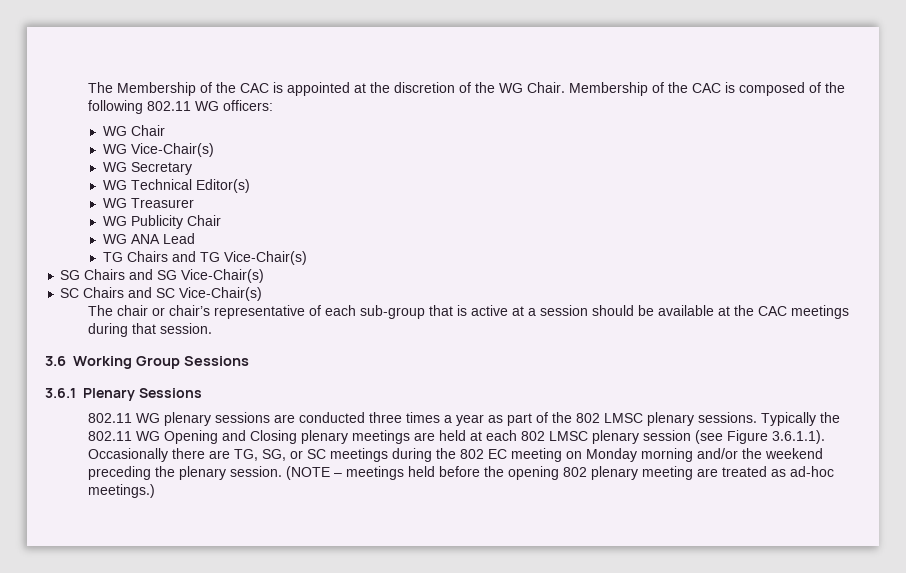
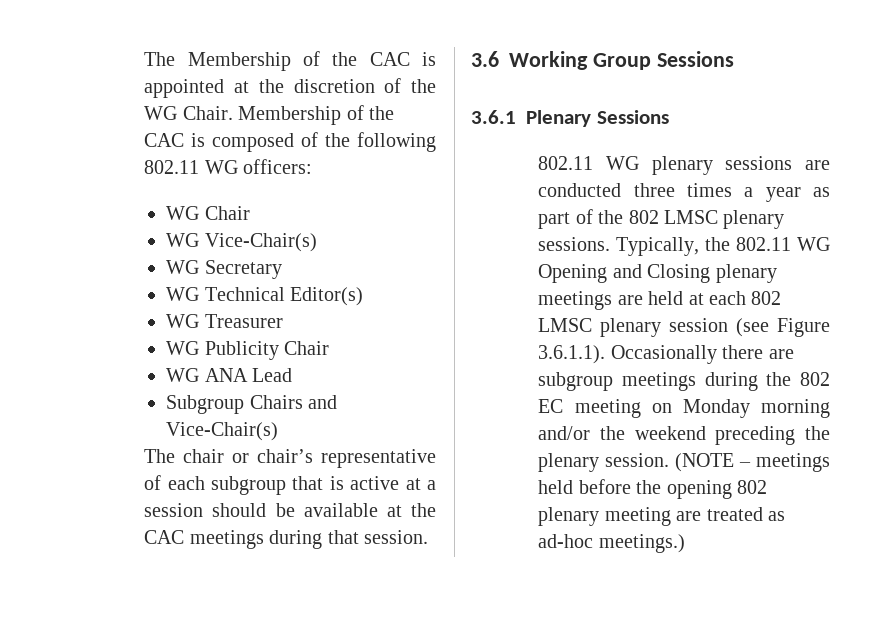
[103,251,308,265] [60,269,265,283] [60,287,176,298] TG Chairs and TG Vice-Chair(s) // SG Chairs and SG Vice-Chair(s) // SC Chairs and SC -> [166,395,338,414] Subgroup Chairs and
[359,305,425,319] sub-group -> [211,476,287,495] subgroup
[760,412,816,426] Typically -> [616,237,700,256] Typically,
[233,449,326,461] TG, SG, or SC -> [538,372,614,391] subgroup

